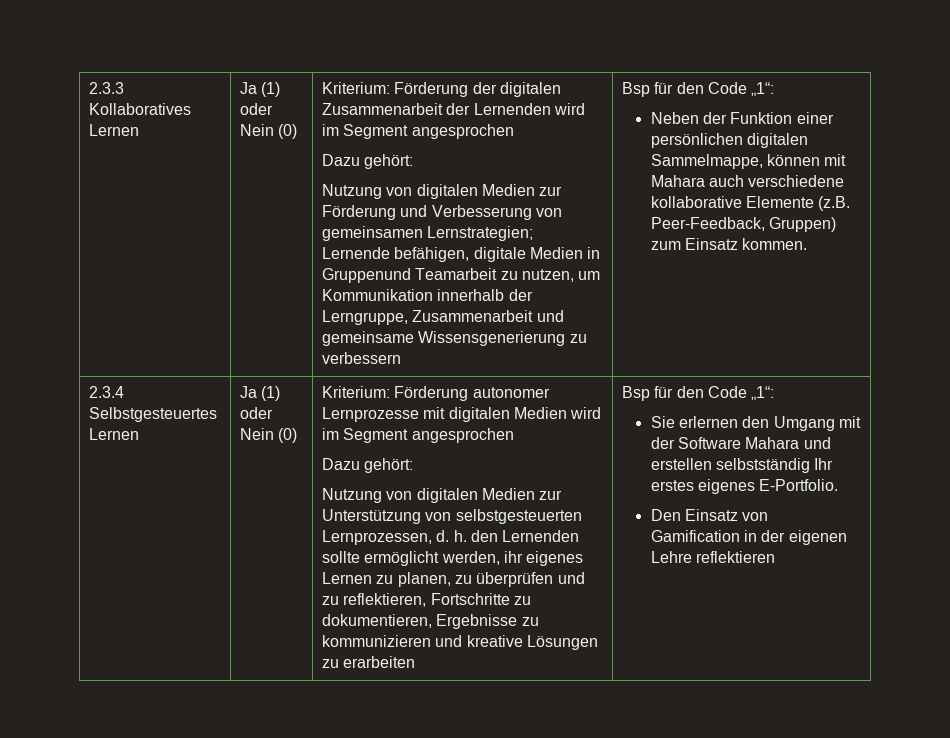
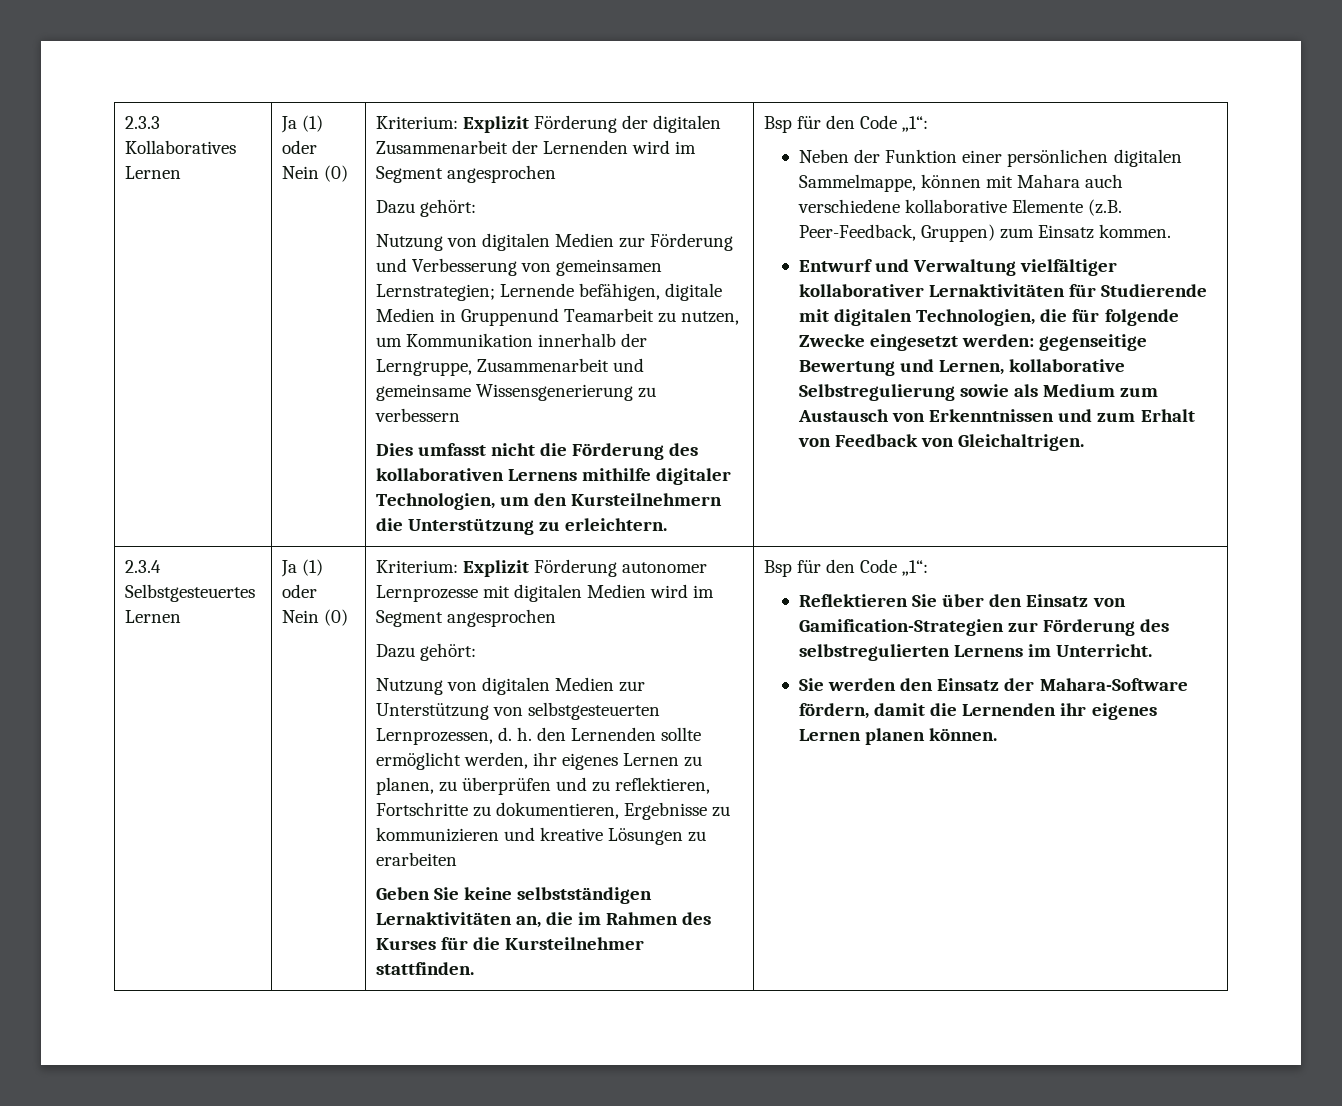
(391, 88) none -> [462,116,529,133] Explizit
(402, 358) none -> [375,443,699,460] [375,468,731,485] [375,493,722,510] [375,518,667,535] // Dies umfasst nicht die Förderung des kollaborativen Lernens mithilfe digitaler Technologien, um den Kursteilnehmern die Unterstützung zu erleichtern.
(808, 244) none -> [798,259,1118,276] [798,284,1208,297] [798,309,1179,326] [798,334,1148,351] [798,359,1126,376] [798,384,1159,401] [797,409,1195,422] [797,434,1085,451] // Entwurf und Verwaltung vielfältiger kollaborativer Lernaktivitäten für Studierende mit digitalen Technologien, die für folgende Zwecke eingesetzt werden: gegenseitige Bewertung und Lernen, kollaborative Selbstregulierung sowie als Medium zum Austausch von Erkenntnissen und zum Erhalt von Feedback von Gleichaltrigen.
(391, 392) none -> [462,560,529,577] Explizit
[622,386,775,401] [650,416,861,431] [650,437,831,449] [650,458,834,473] [650,479,839,494] [650,509,769,521] [650,530,847,545] [650,551,775,563] | Bsp für den Code „1“: // Sie erlernen den Umgang mit der Software Mahara und erstellen selbstständig Ihr erstes eigenes E-Portfolio. // Den Einsatz von Gamification in der eigenen Lehre reflektieren -> [375,887,652,904] [375,912,712,928] [375,937,644,950] [375,962,474,975] [763,559,929,577] [798,594,1126,607] [798,619,1170,636] [798,644,1153,661] [798,678,1188,691] [798,703,1157,720] [798,728,998,745] // Geben Sie keine selbstständigen Lernaktivitäten an, die im Rahmen des Kurses für die Kursteilnehmer stattfinden. | Bsp für den Code „1“: // Reflektieren Sie über den Einsatz von Gamification-Strategien zur Förderung des selbstregulierten Lernens im Unterricht. // Sie werden den Einsatz der Mahara-Software fördern, damit die Lernenden ihr eigenes Lernen planen können.

